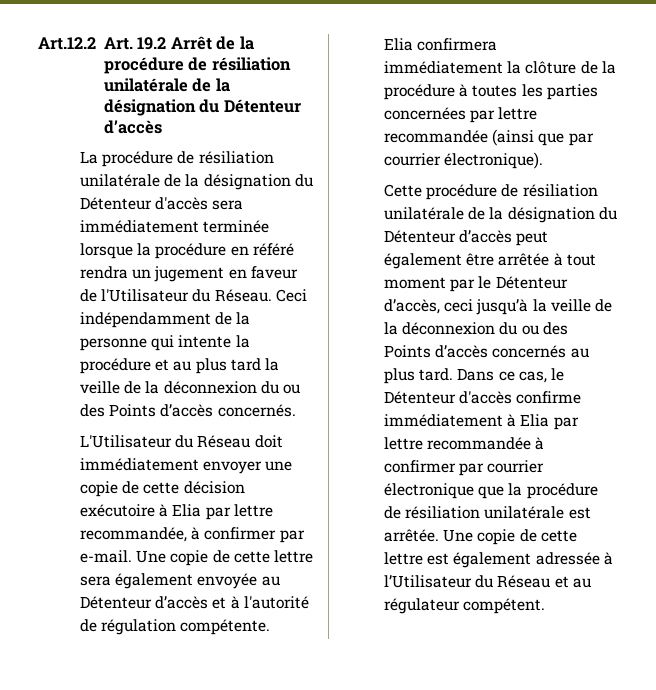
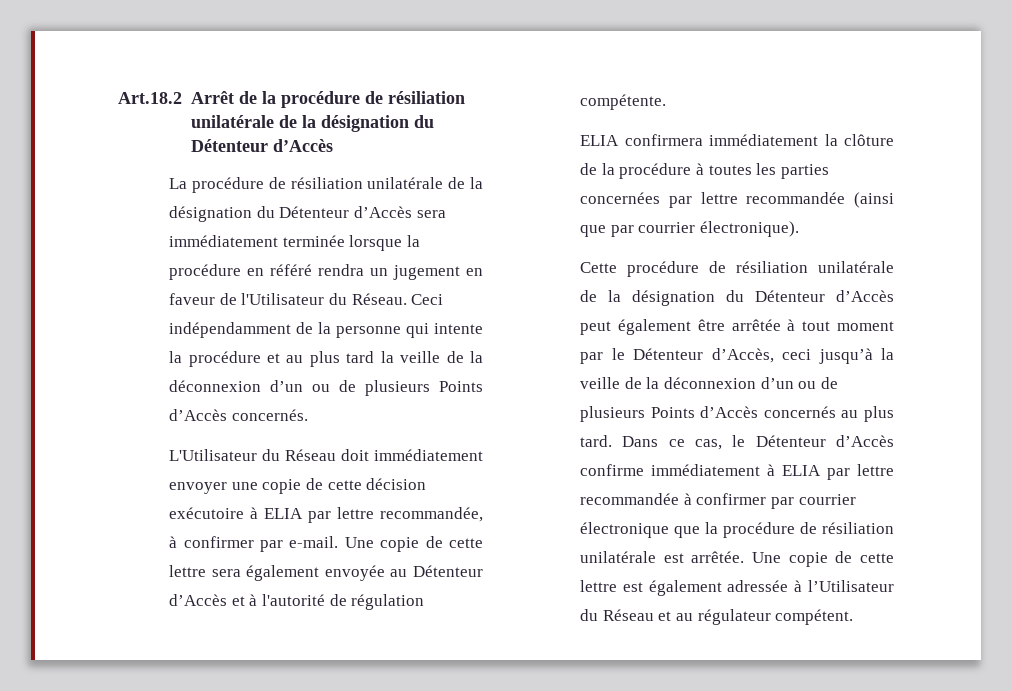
[38,37,167,50] Art.12.2 Art. 19.2 -> [118,92,182,104] Art.18.2
[103,120,162,134] d’accès -> [272,139,333,152] d’Accès
[155,197,209,210] d'accès -> [353,206,412,218] d’Accès
[260,381,300,394] [79,404,214,417] du ou des Points d’accès -> [270,380,483,396] [169,409,228,421] d’un ou de plusieurs Points d’Accès
[172,504,202,517] Elia -> [264,508,304,519] ELIA
[155,596,209,609] d’accès -> [169,594,228,606] d’Accès
[383,38,413,51] Elia -> [580,135,620,146] ELIA
[459,230,513,243] d’accès -> [836,290,894,302] d’Accès
[383,299,440,314] d’accès, -> [711,348,774,363] d’Accès,
[499,322,568,335] [383,345,489,358] du ou des Points d’accès -> [760,377,838,389] [580,406,759,422] d’un ou de plusieurs Points d’Accès
[459,391,513,404] d'accès -> [836,435,894,447] d’Accès
[520,414,550,427] Elia -> [782,465,822,476] ELIA

